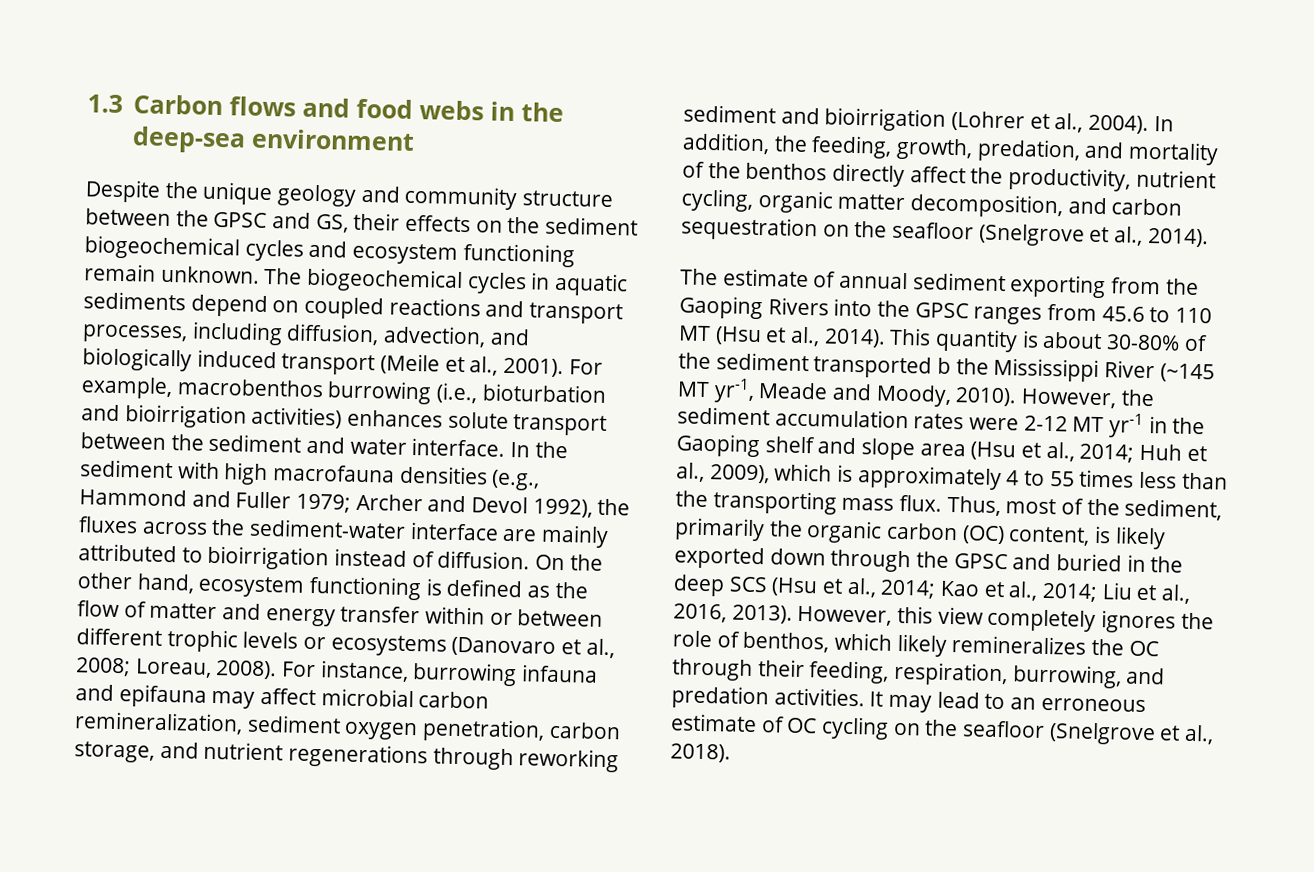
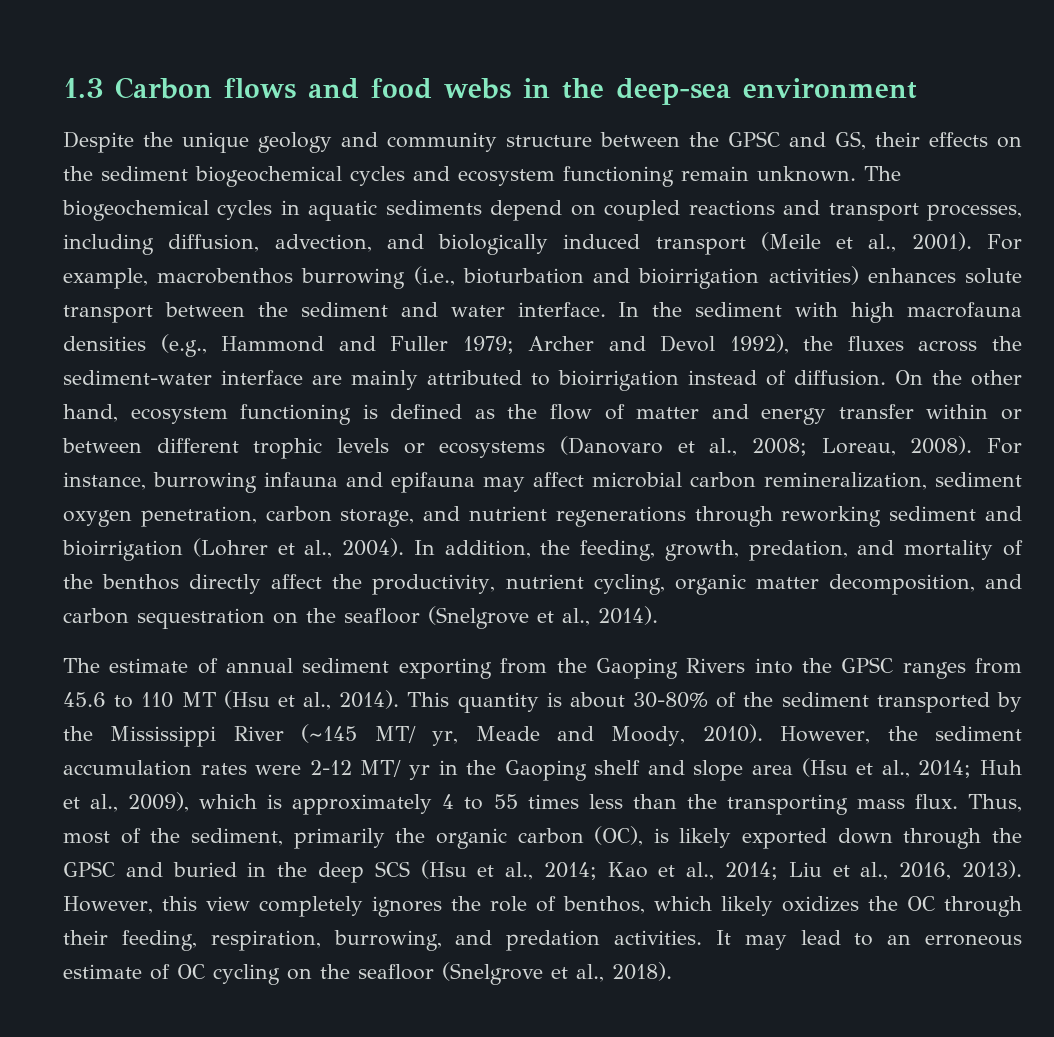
[937,357,952,374] b -> [996,692,1022,712] by
[677,378,755,403] MT yr-1, -> [374,726,459,746] MT/ yr,
[1072,413,1145,438] MT yr-1 -> [360,760,430,780] MT/ yr
[961,525,1091,546] (OC) content, -> [594,826,644,846] (OC),
[951,635,1087,655] remineralizes -> [781,896,859,912] oxidizes

